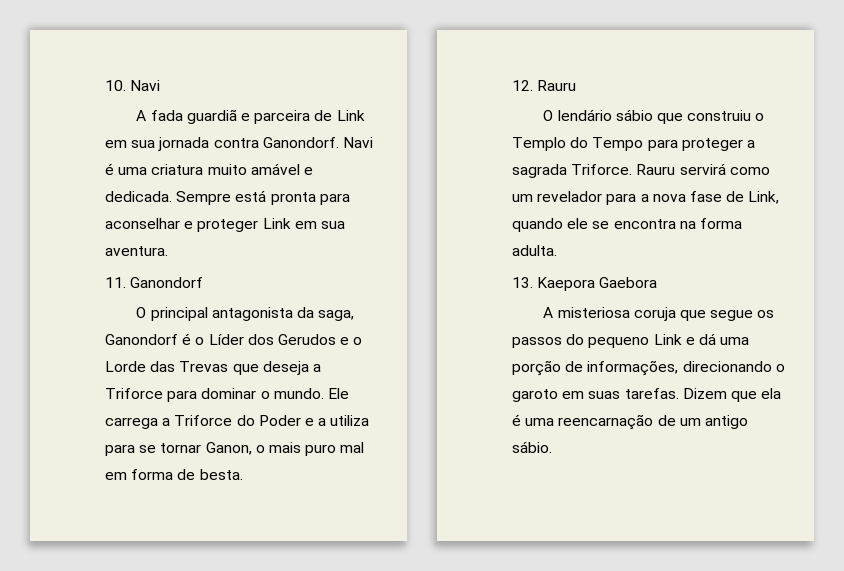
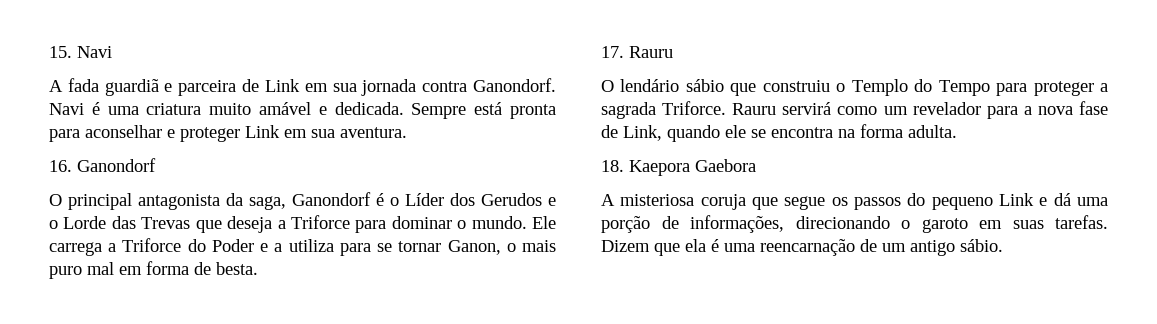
[105,80,126,91] 10. -> [49,46,72,58] 15.
[105,277,126,288] 11. -> [49,160,72,172] 16.
[512,80,533,91] 12. -> [601,46,624,58] 17.
[512,277,533,288] 13. -> [601,160,624,172] 18.

